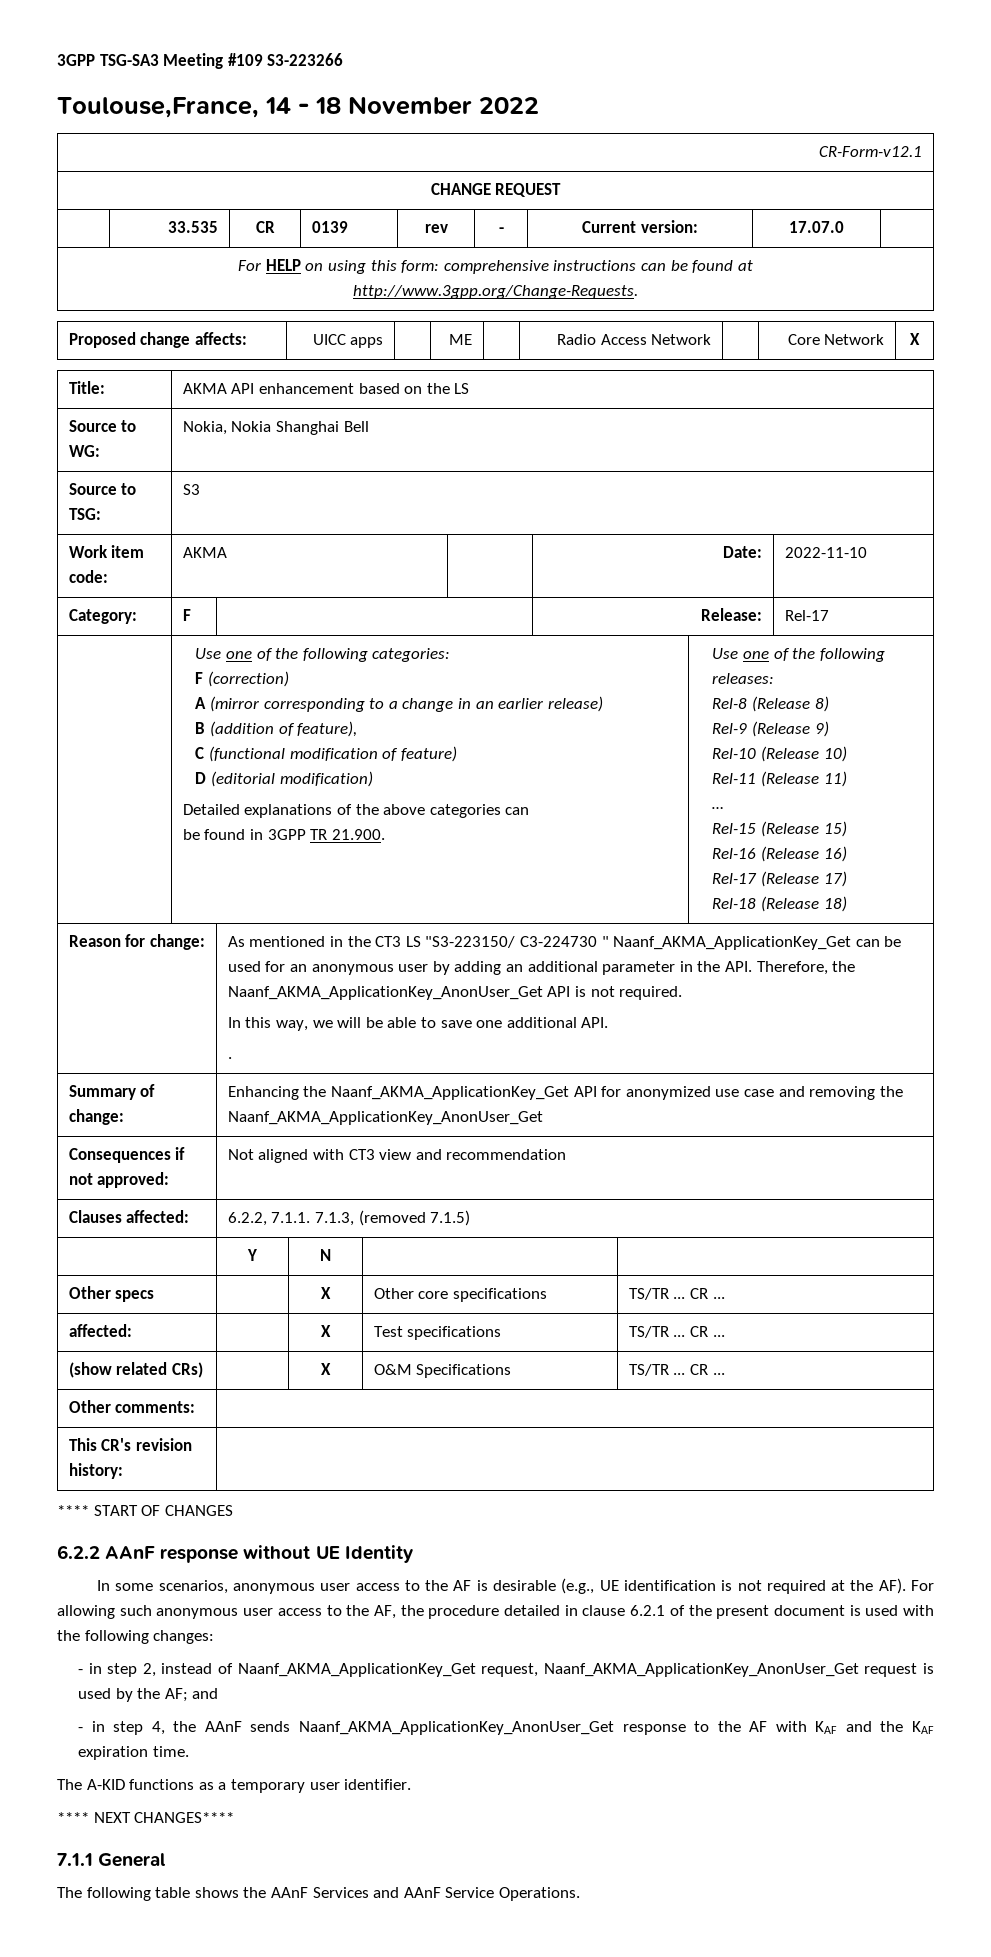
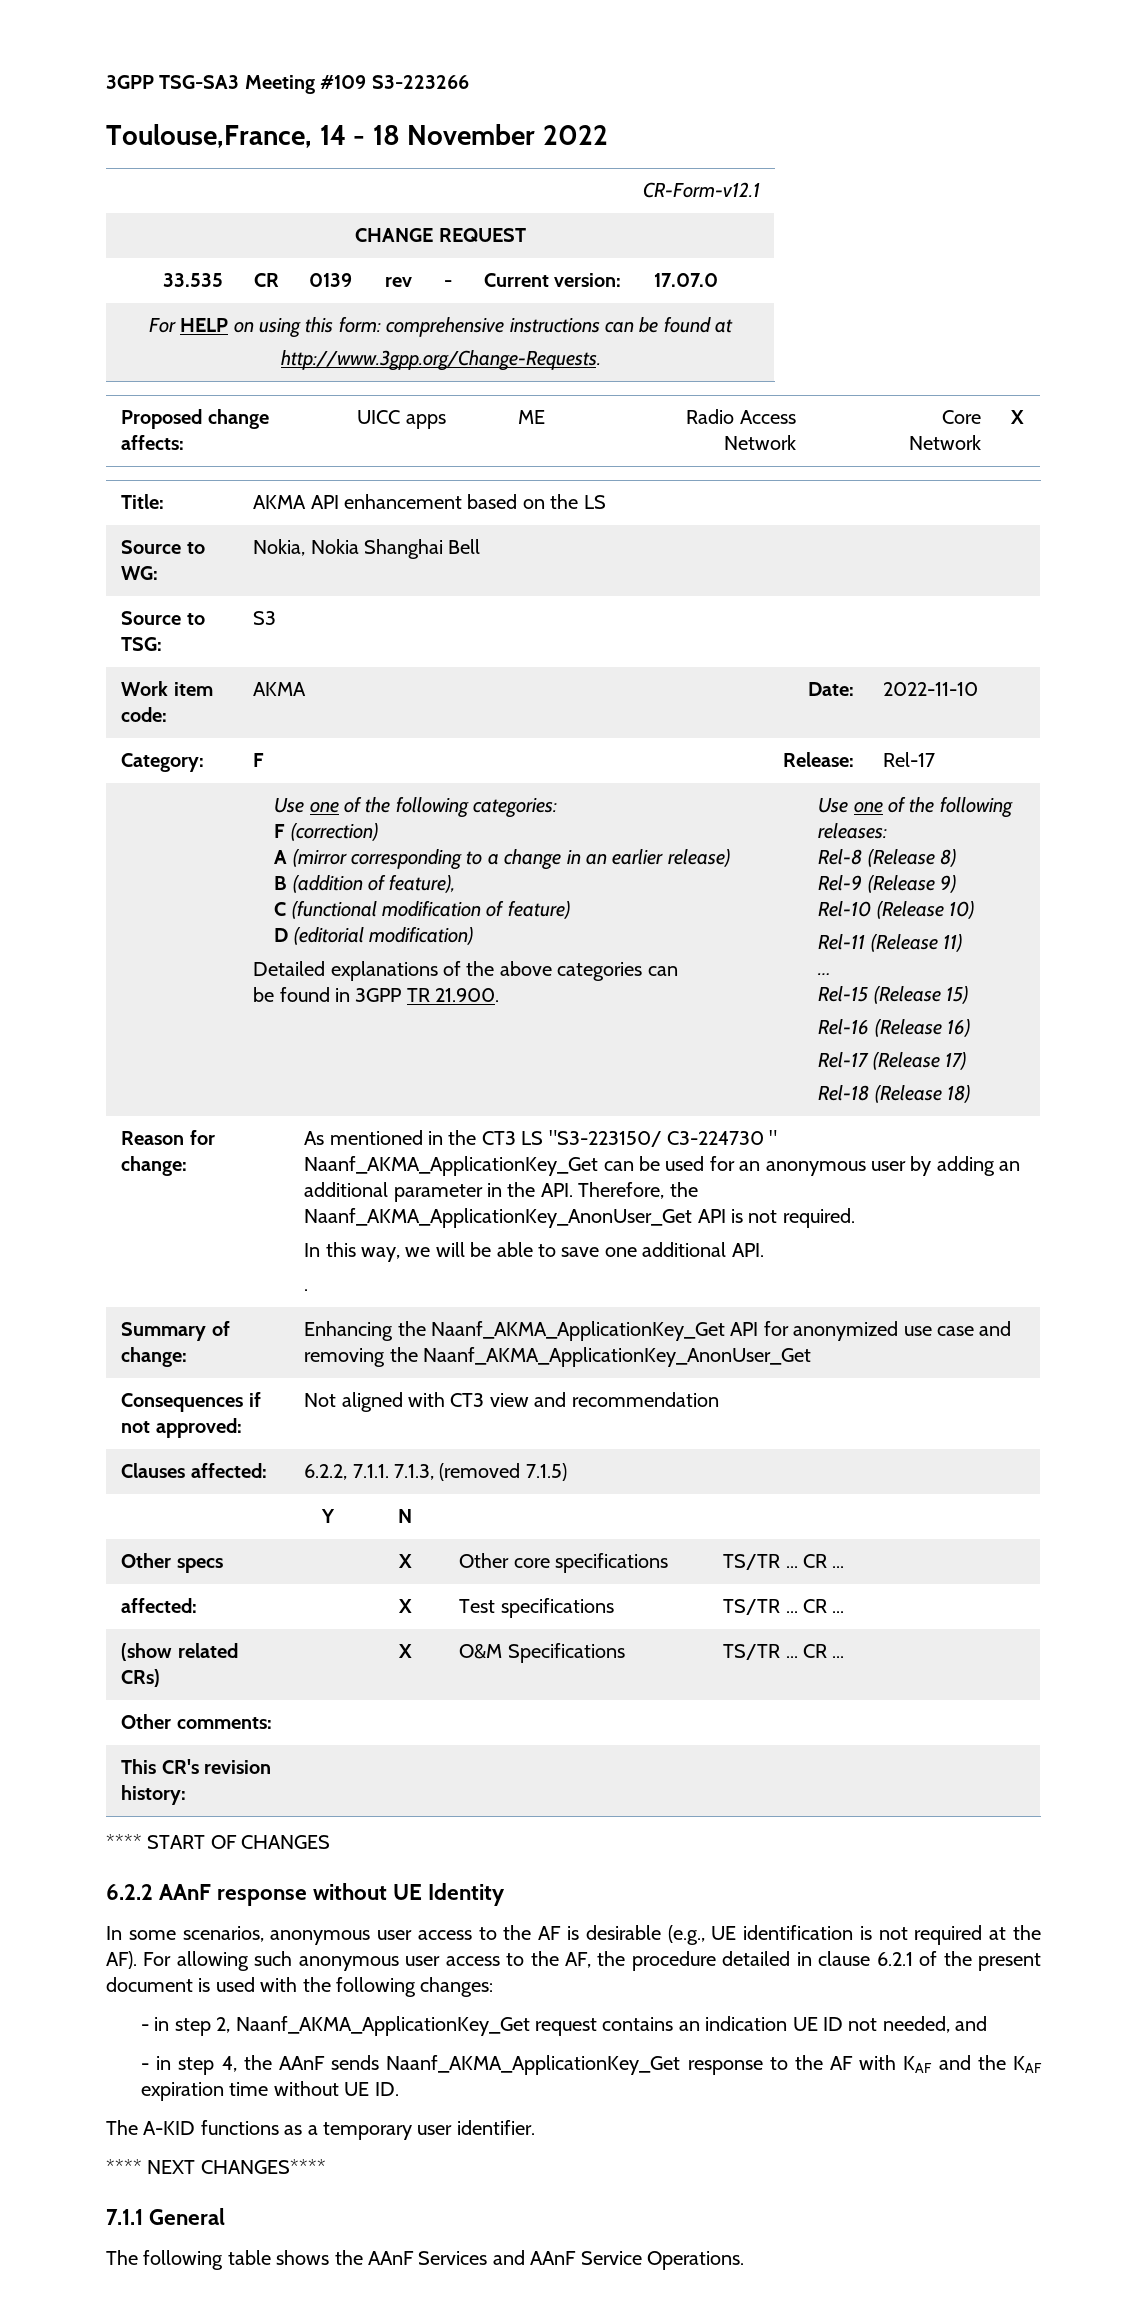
[161,1663,935,1677] [78,1688,188,1702] instead of Naanf_AKMA_ApplicationKey_Get request, Naanf_AKMA_ApplicationKey_AnonUser_Get request is used by the AF; -> [235,2016,950,2036] Naanf_AKMA_ApplicationKey_Get request contains an indication UE ID not needed,
[298,1721,614,1735] Naanf_AKMA_ApplicationKey_AnonUser_Get -> [386,2055,681,2075] Naanf_AKMA_ApplicationKey_Get
[152,1746,189,1757] time. -> [229,2081,399,2096] time without UE ID.

